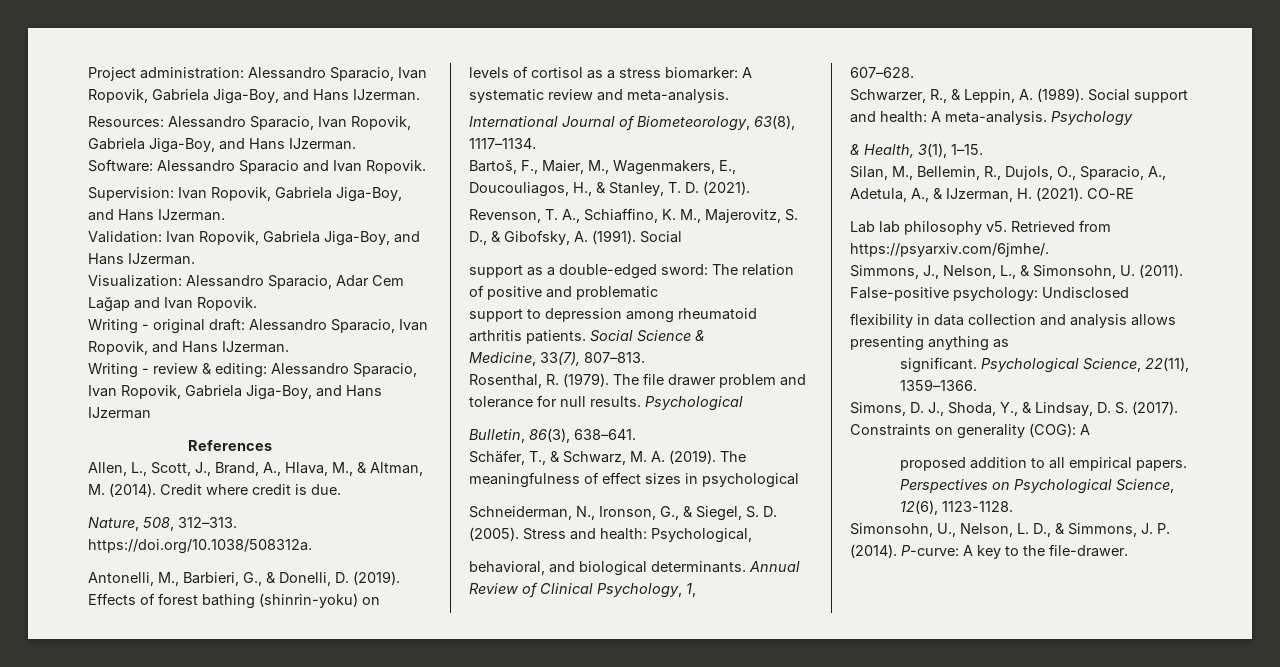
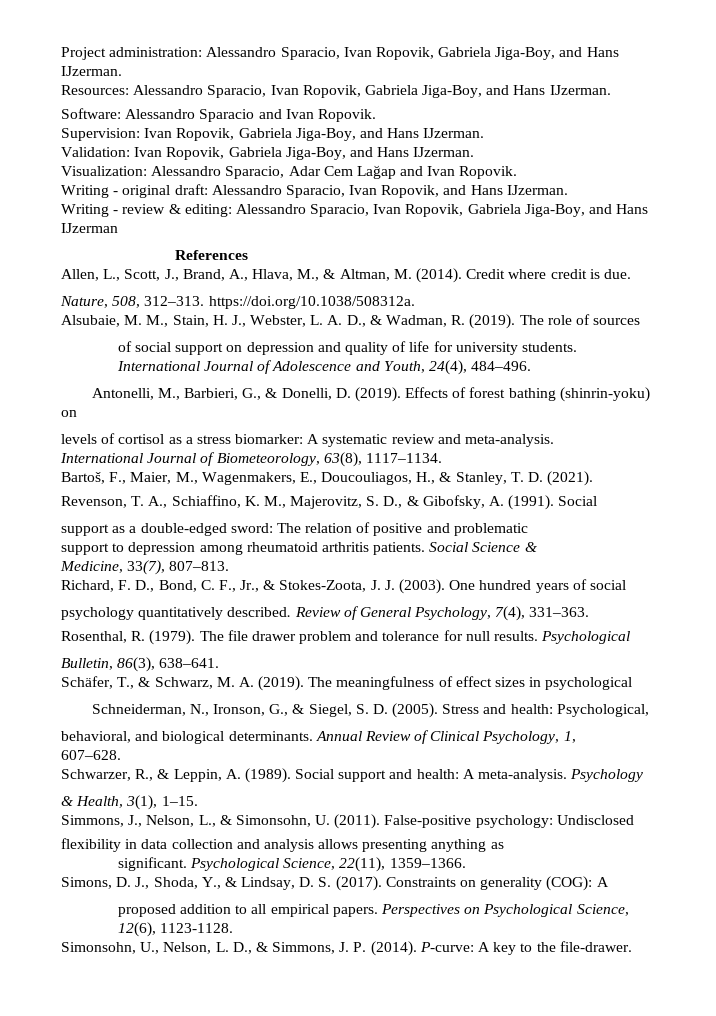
(312, 546) none -> [61,314,641,329] [117,341,577,355] [116,360,532,375] // Alsubaie, M. M., Stain, H. J., Webster, L. A. D., & Wadman, R. (2019). The role of sources // of social support on depression and quality of life for university students. International Journal of Adolescence and Youth, 24(4), 484–496.
(645, 357) none -> [61,579,626,594] [61,606,590,621] // Richard, F. D., Bond, C. F., Jr., & Stokes-Zoota, J. J. (2003). One hundred years of social // psychology quantitatively described. Review of General Psychology, 7(4), 331–363.
[850,166,1166,180] [850,187,1134,202] [850,220,1111,235] [850,243,1049,257] // Silan, M., Bellemin, R., Dujols, O., Sparacio, A., Adetula, A., & IJzerman, H. (2021). CO-RE // Lab lab philosophy v5. Retrieved from https://psyarxiv.com/6jmhe/. -> (198, 801) none

